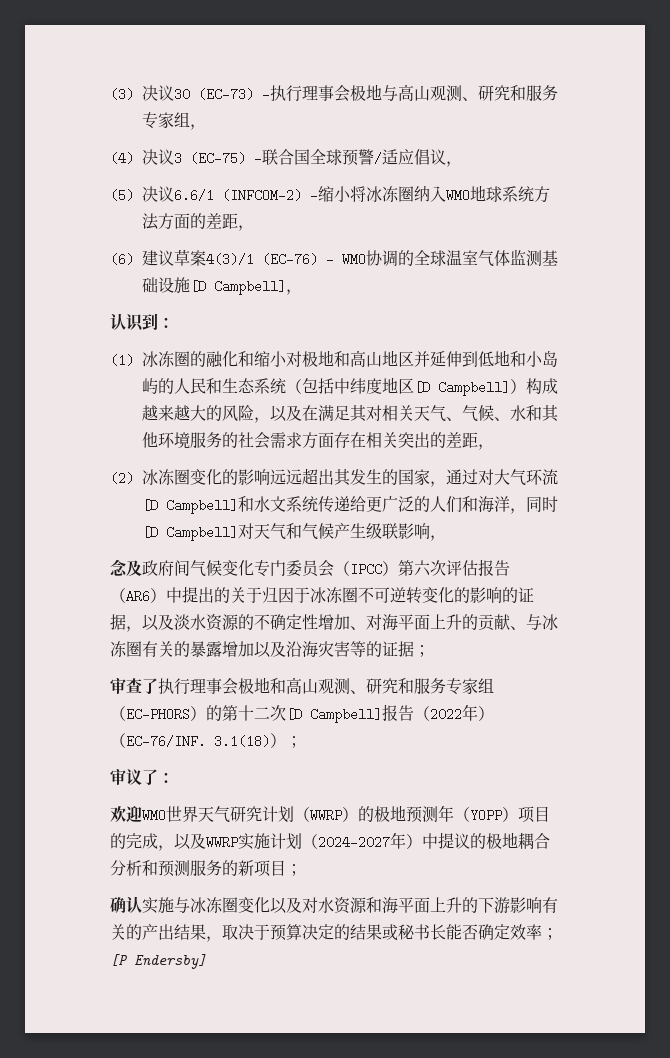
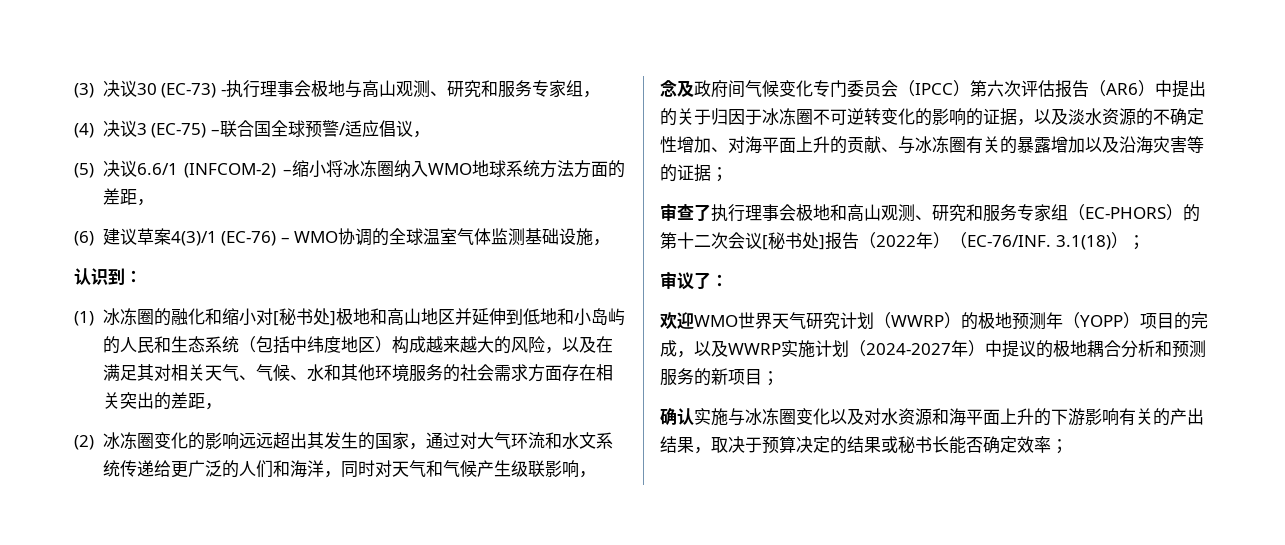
[190,280,286,295] [D Campbell] -> (594, 237) none
(302, 359) none -> [272,308,336,326] [秘书处]
[414,381,510,396] [D Campbell] -> (375, 345) none
[142,499,238,514] [D Campbell] -> (545, 440) none
[142,526,238,541] [D Campbell] -> (375, 468) none
[286,708,382,723] [D Campbell] -> [728,232,825,250] 会议[秘书处]
[110,954,206,969] [P Endersby] -> (1068, 446) none

